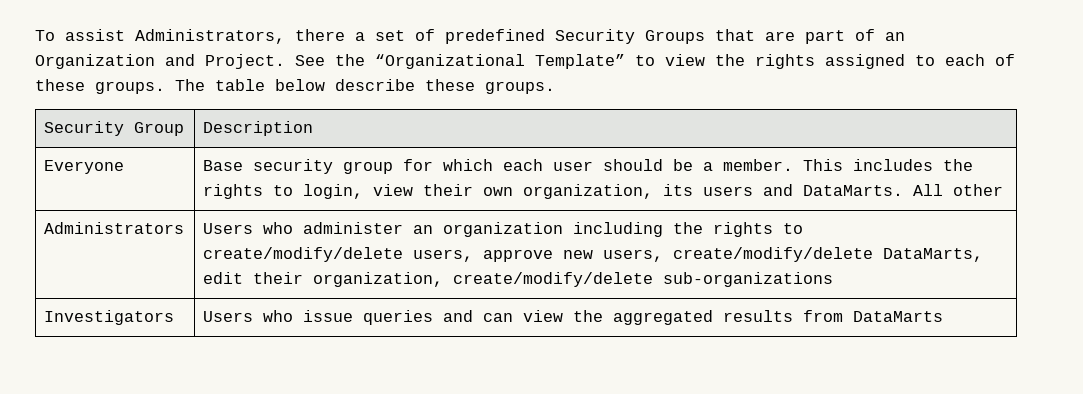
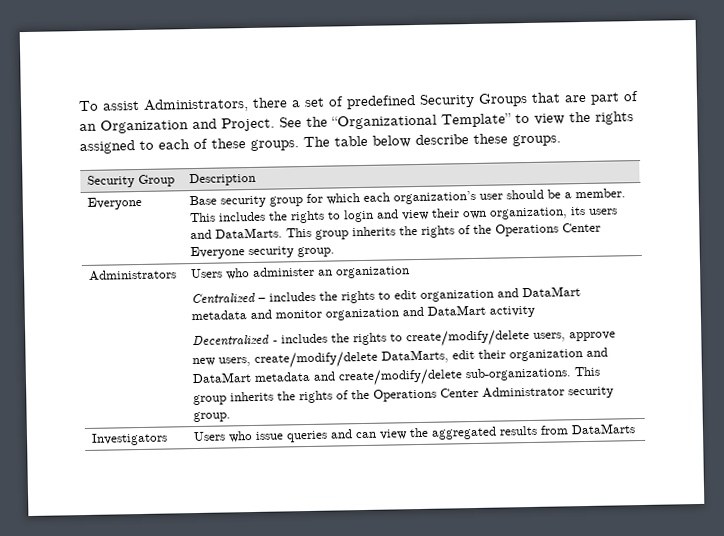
(544, 165) none -> [393,190,477,205] organization’s
[303,184,364,199] login, -> [343,209,400,223] login and
[913,184,1004,196] All other -> [286,222,602,240] [190,246,336,260] This group inherits the rights of the Operations Center Everyone security group.
[573,222,664,237] including -> [191,286,582,305] [191,304,536,321] [192,333,329,347] // Centralized – includes the rights to edit organization and DataMart metadata and monitor organization and DataMart activity // Decentralized - includes
[313,272,834,287] organization, create/modify/delete sub-organizations -> [509,347,609,362] [192,366,601,387] [193,386,615,406] [193,411,232,423] organization and DataMart metadata and create/modify/delete sub-organizations. This group inherits the rights of the Operations Center Administrator security group.

